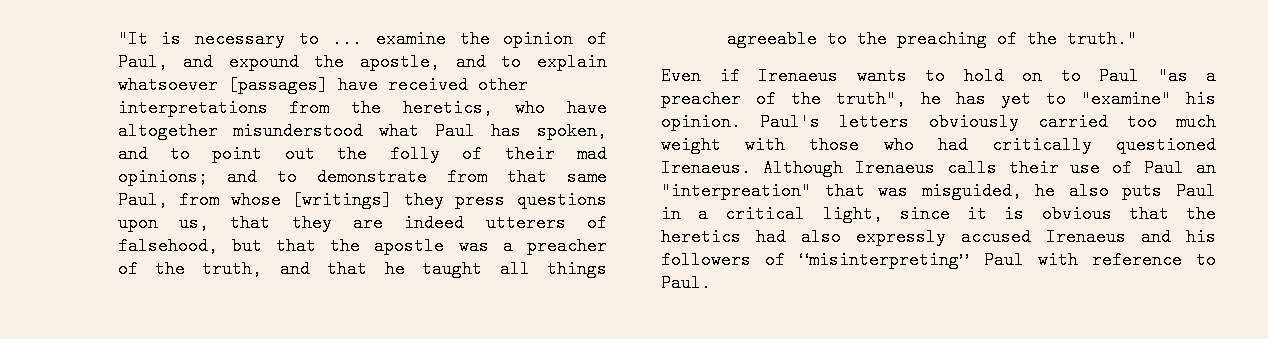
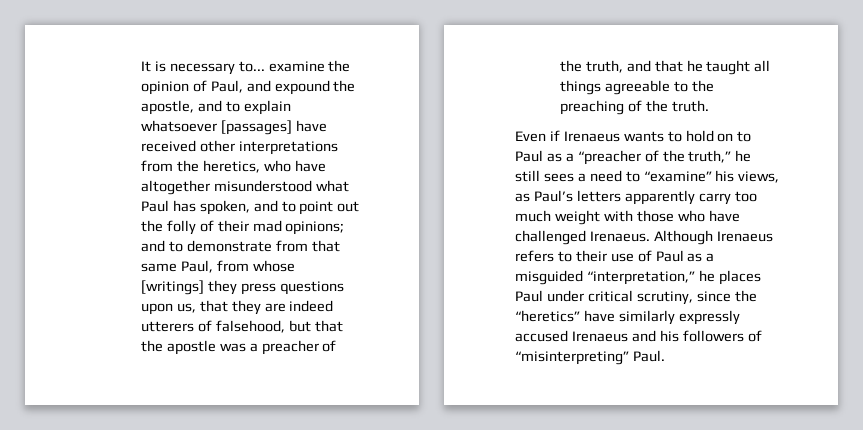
[117,30,148,48] "It -> [140,61,151,72] It
[298,30,363,48] to ... -> [238,61,265,72] to...
[1066,30,1137,48] truth." -> [671,100,709,112] truth.
[1157,67,1216,85] [661,90,1216,108] [661,113,1108,131] "as a preacher of the truth", he has yet to "examine" his opinion. Paul's letters obviously carried -> [546,150,752,165] [515,170,780,183] [515,190,731,205] as a “preacher of the truth,” he still sees a need to “examine” his views, as Paul’s letters apparently carry
[937,136,1216,154] had critically questioned -> [708,210,740,222] [515,230,586,245] have challenged
[946,159,997,177] calls -> [515,250,572,262] refers to
[1196,159,1216,177] [661,182,1216,200] [661,205,1216,223] [661,228,841,246] an "interpreation" that was misguided, he also puts Paul in a critical light, since it is obvious that the heretics had also -> [687,253,715,262] [515,270,761,285] [515,290,757,305] [515,310,675,325] as a misguided “interpretation,” he places Paul under critical scrutiny, since the “heretics” have similarly
[983,251,1216,269] Paul with reference to -> (629, 358) none

